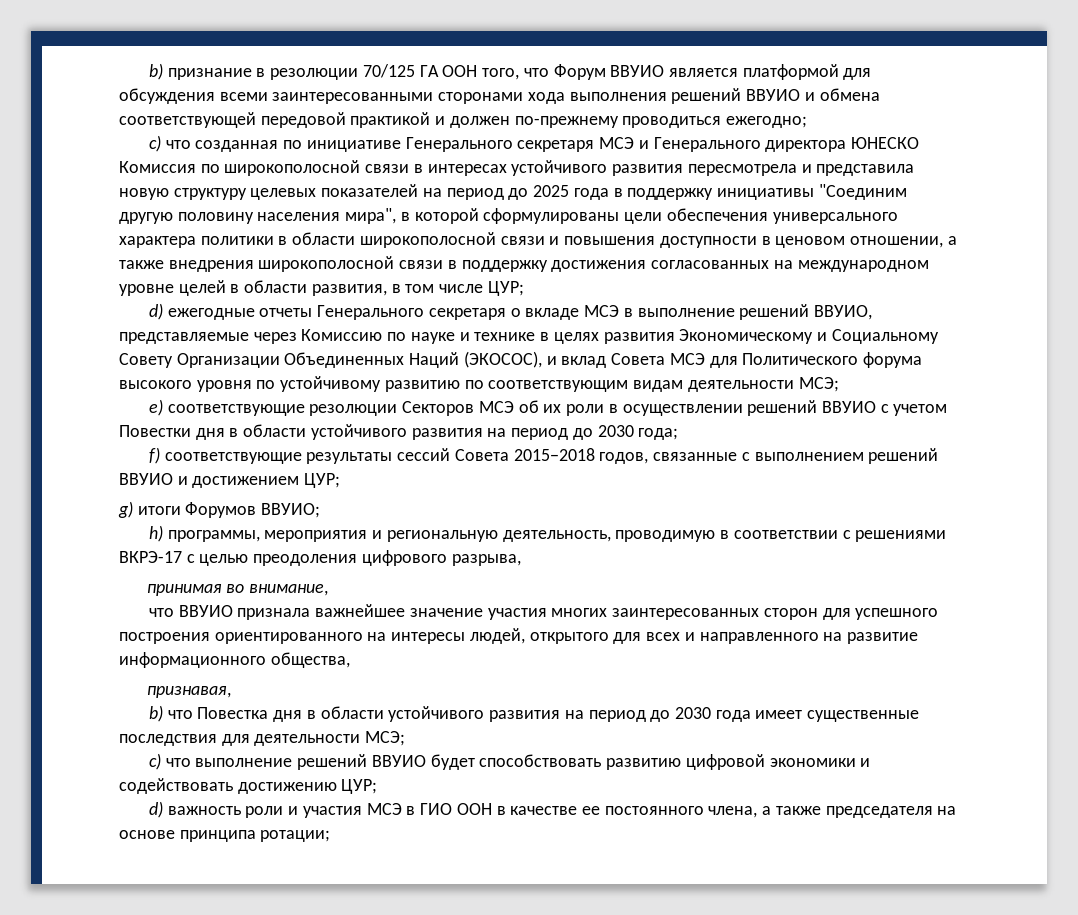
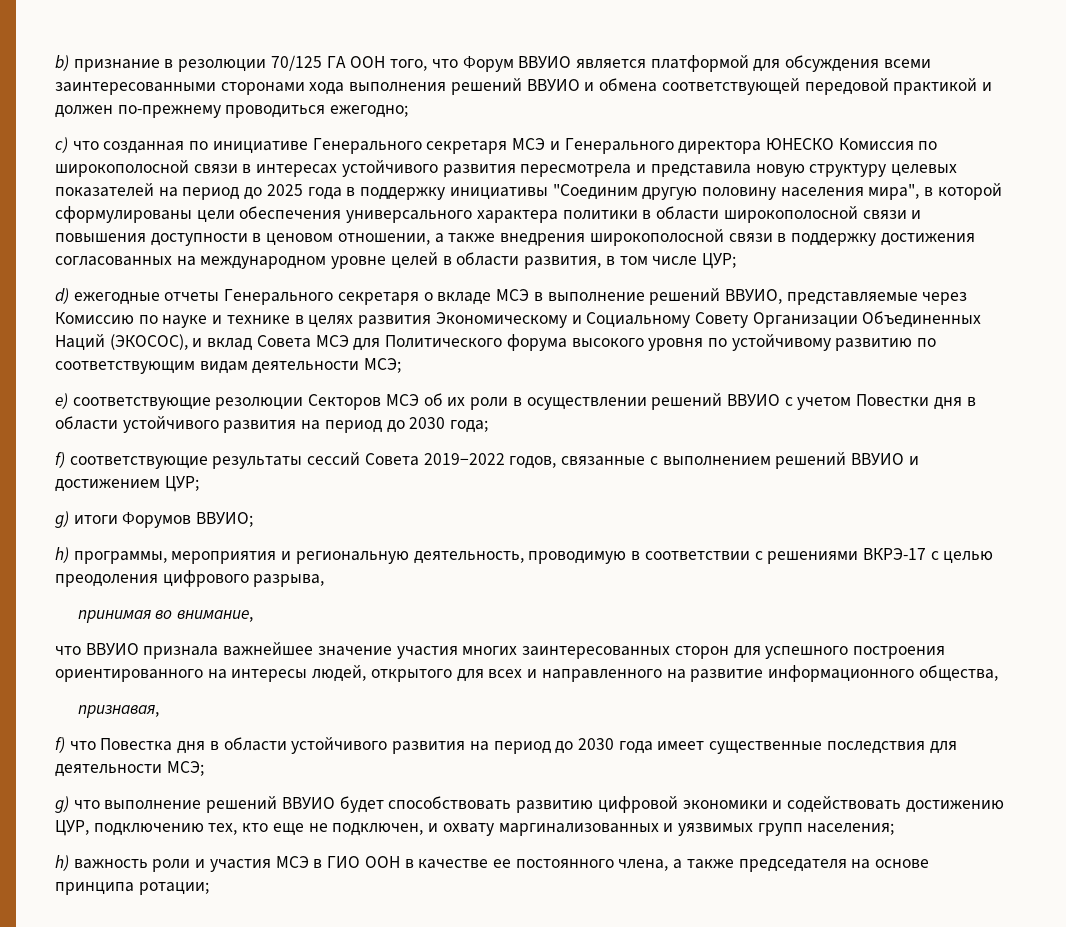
[513,448,595,461] 2015−2018 -> [423,453,505,465] 2019−2022
[148,705,163,722] b) -> [55,737,65,753] f)
[148,753,161,770] c) -> [55,796,69,813] g)
[341,779,378,794] [148,801,163,818] ЦУР; // d) -> [55,820,895,836] [55,855,69,871] ЦУР, подключению тех, кто еще не подключен, и охвату маргинализованных и уязвимых групп населения; // h)

